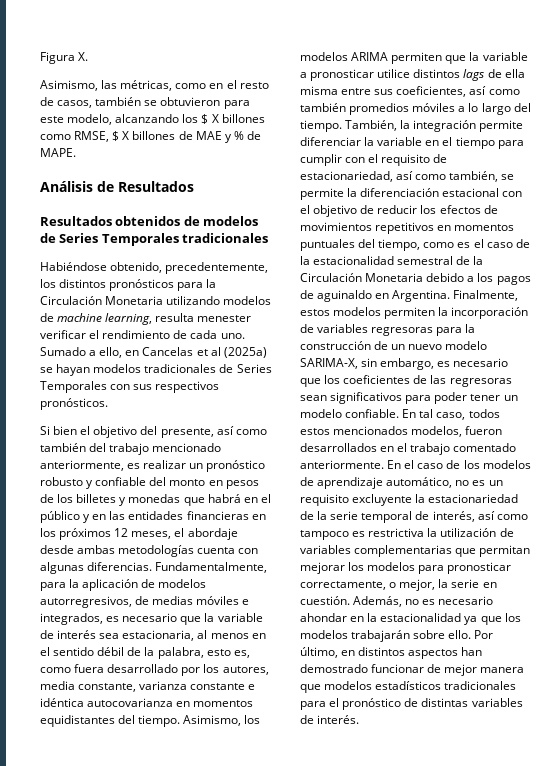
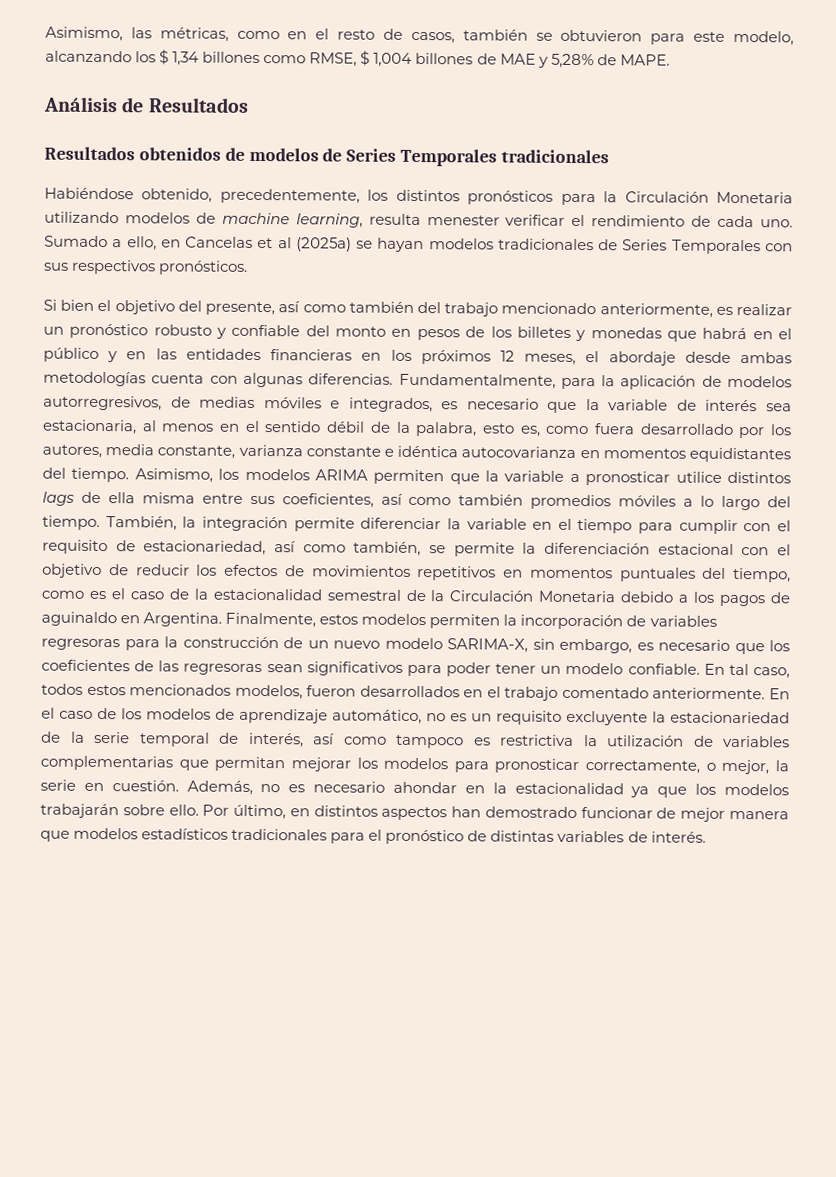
[40,52,89,64] Figura X. // -> (45, 34) none
[211,114,219,123] X -> [172,51,200,66] 1,34
[122,131,130,140] X -> [373,52,413,67] 1,004
[233,131,244,140] % -> [550,53,594,69] 5,28%

